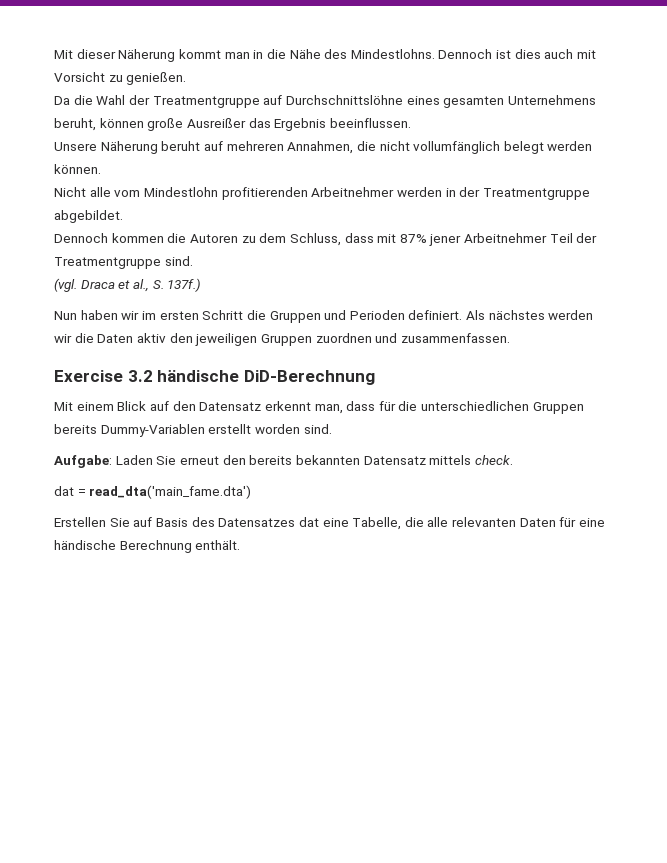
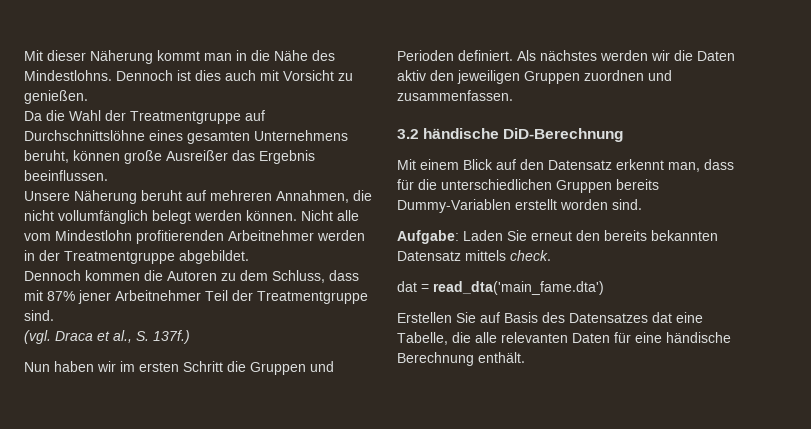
(101, 169) // -> (297, 215) none
[54,370,123,382] Exercise -> (513, 95) none

